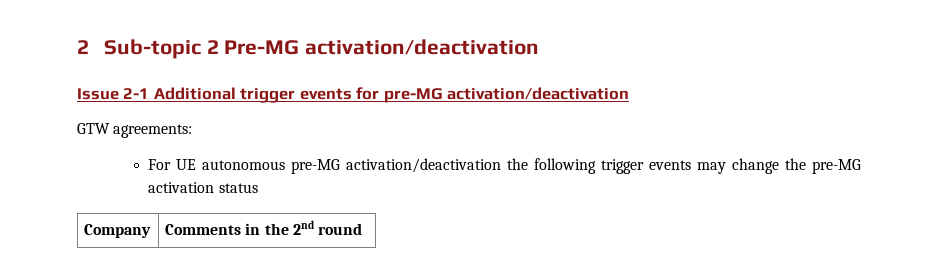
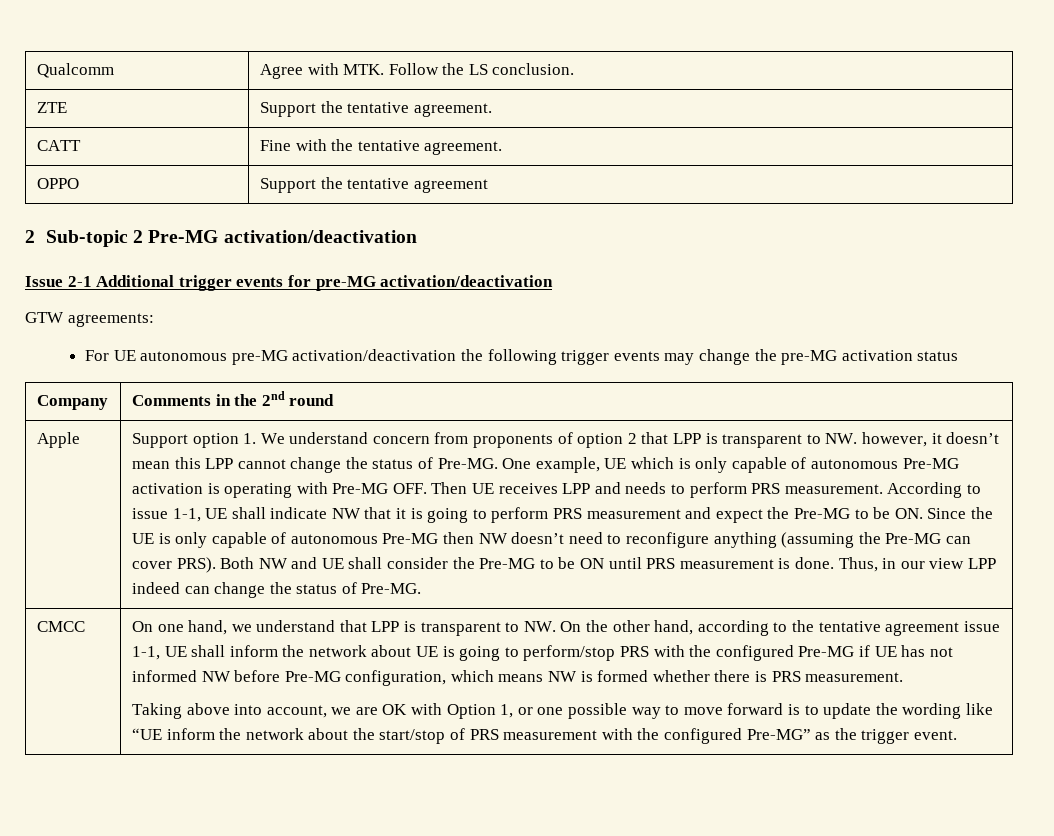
(77, 47) none -> [36,63,114,78] [259,63,575,79] [36,102,67,113] [259,101,492,117] [36,140,81,151] [259,139,503,155] [36,178,79,189] [259,177,488,193] Qualcomm | Agree with MTK. Follow the LS conclusion. // ZTE | Support the tentative agreement. // CATT | Fine with the tentative agreement. // OPPO | Support the tentative agreement //
(363, 229) none -> [36,432,80,448] [131,432,1000,448] [131,457,959,473] [131,482,981,498] [131,507,993,523] [131,532,971,548] [131,557,996,573] [131,582,422,598] [36,621,85,632] [131,620,1000,636] [131,645,953,661] [131,670,904,686] [131,703,993,719] [131,728,957,744] // Apple | Support option 1. We understand concern from proponents of option 2 that LPP is transparent to NW. however, it doesn’t mean this LPP cannot change the status of Pre-MG. One example, UE which is only capable of autonomous Pre-MG activation is operating with Pre-MG OFF. Then UE receives LPP and needs to perform PRS measurement. According to issue 1-1, UE shall indicate NW that it is going to perform PRS measurement and expect the Pre-MG to be ON. Since the UE is only capable of autonomous Pre-MG then NW doesn’t need to reconfigure anything (assuming the Pre-MG can cover PRS). Both NW and UE shall consider the Pre-MG to be ON until PRS measurement is done. Thus, in our view LPP indeed can change the status of Pre-MG. // CMCC | On one hand, we understand that LPP is transparent to NW. On the other hand, according to the tentative agreement issue 1-1, UE shall inform the network about UE is going to perform/stop PRS with the configured Pre-MG if UE has not informed NW before Pre-MG configuration, which means NW is formed whether there is PRS measurement. // Taking above into account, we are OK with Option 1, or one possible way to move forward is to update the wording like “UE inform the network about the start/stop of PRS measurement with the configured Pre-MG” as the trigger event.

